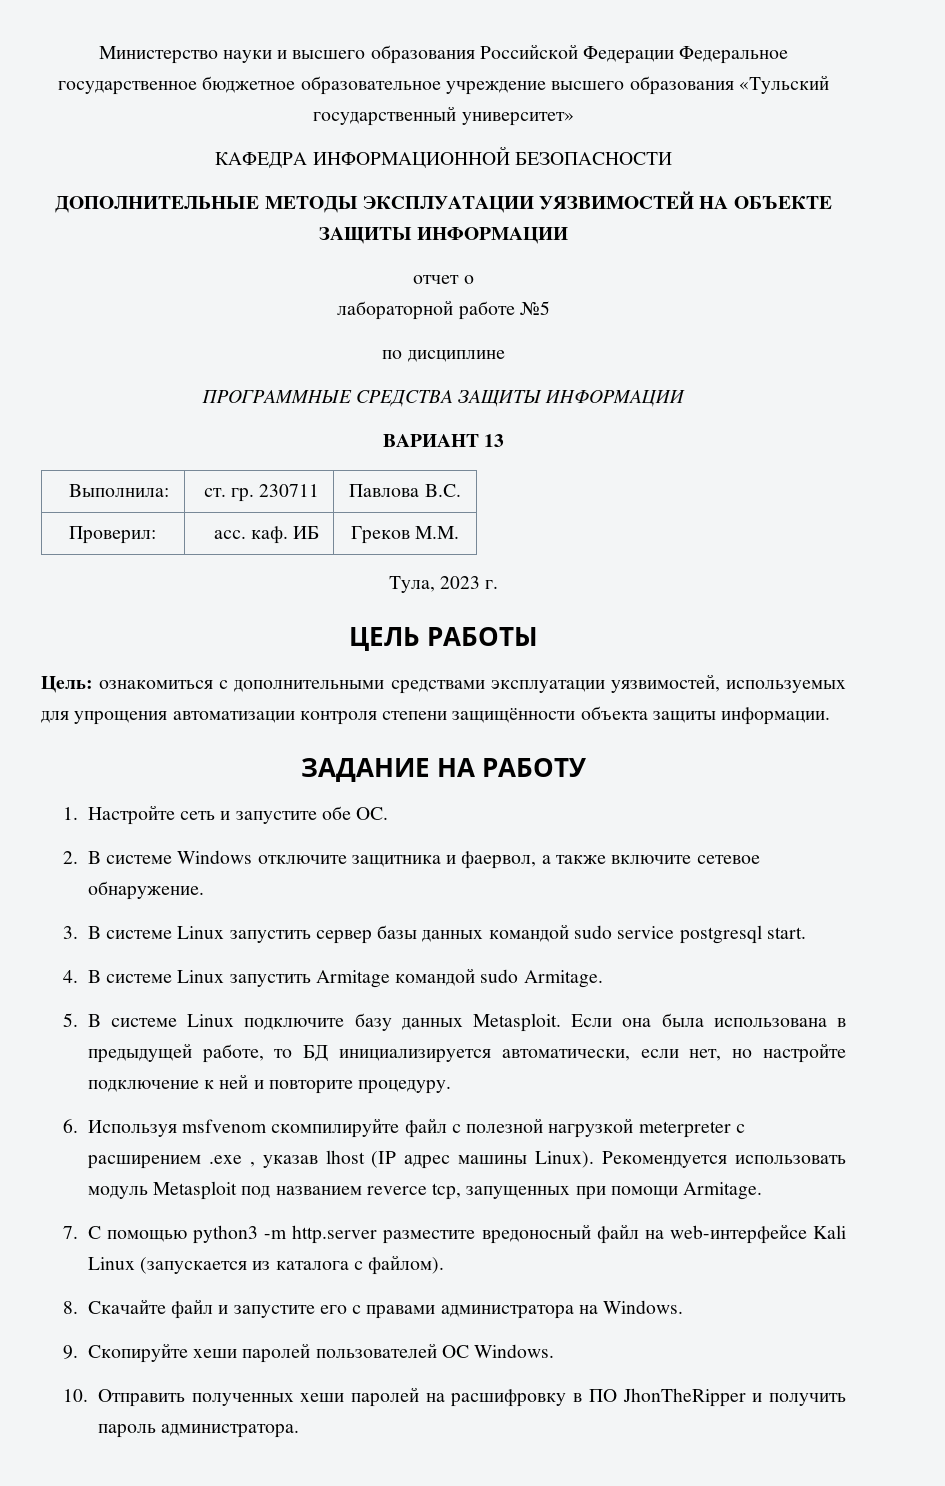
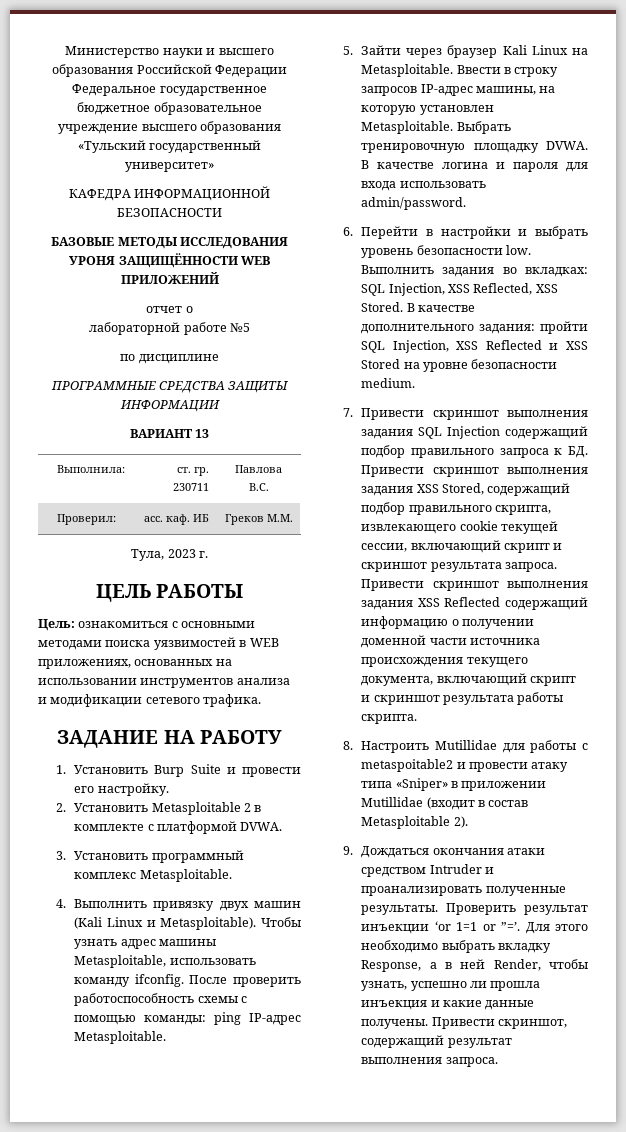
[55,191,832,213] [318,227,569,244] ДОПОЛНИТЕЛЬНЫЕ МЕТОДЫ ЭКСПЛУАТАЦИИ УЯЗВИМОСТЕЙ НА ОБЪЕКТЕ ЗАЩИТЫ ИНФОРМАЦИИ -> [51,237,288,249] [69,253,270,268] [120,272,219,284] БАЗОВЫЕ МЕТОДЫ ИССЛЕДОВАНИЯ УРОНЯ ЗАЩИЩЁННОСТИ WEB ПРИЛОЖЕНИЙ
[234,674,846,694] [41,706,831,725] [301,758,586,782] [63,805,389,825] [63,850,760,869] [87,881,204,900] [63,924,806,944] [63,968,603,988] [63,1013,847,1032] [87,1043,846,1063] [87,1074,452,1094] [63,1118,746,1138] [86,1150,846,1169] [87,1181,763,1200] [63,1224,847,1244] [87,1255,445,1275] [63,1299,684,1319] [63,1343,555,1363] [63,1387,847,1407] [97,1424,300,1438] дополнительными средствами эксплуатации уязвимостей, используемых для упрощения автоматизации контроля степени защищённости объекта защиты информации. // ЗАДАНИЕ НА РАБОТУ // 1. Настройте сеть и запустите обе ОС. // 2. В системе Windows отключите защитника и фаервол, а также включите сетевое обнаружение. // 3. В системе Linux запустить сервер базы данных командой sudo service postgresql start. // 4. В системе Linux запустить Armitage командой sudo Armitage. // 5. В системе Linux подключите базу данных Metasploit. Если она была использована в предыдущей работе, то БД инициализируется автоматически, если нет, но настройте подключение к ней и повторите процедуру. // 6. Используя msfvenom скомпилируйте файл с полезной нагрузкой meterpreter с расширением .exe , указав lhost (IP адрес машины Linux). Рекомендуется использовать модуль Metasploit под названием reverce tcp, запущенных при помощи Armitage. // 7. С помощью python3 -m http.server разместите вредоносный файл на web-интерфейсе Kali Linux (запускается из каталога с файлом). // 8. Скачайте файл и запустите его с правами администратора на Windows. // 9. Скопируйте хеши паролей пользователей ОС Windows. // 10. Отправить полученных хеши паролей на расшифровку в ПО JhonTheRipper и получить пароль администратора. -> [181,621,256,628] [38,637,279,650] [38,659,232,669] [38,678,290,688] [38,694,262,707] [57,730,282,748] [56,764,302,777] [74,783,169,796] [56,802,262,815] [74,821,283,834] [56,850,244,863] [74,869,232,882] [56,899,301,911] [74,917,301,930] [74,939,216,949] [74,955,256,968] [74,974,301,987] [74,993,247,1006] [74,1012,301,1025] [74,1031,167,1044] [343,45,588,58] [361,64,559,77] [361,84,556,96] [361,105,494,115] [361,121,511,134] [361,141,588,153] [361,160,588,172] [361,181,486,191] [361,197,467,210] [343,226,588,239] [361,245,531,258] [361,265,588,277] [361,283,558,296] [361,302,475,312] [361,321,588,334] [361,340,588,353] [361,359,558,372] [361,378,416,388] [343,408,588,420] [361,426,588,439] [361,445,588,458] [361,465,588,477] [361,483,571,496] [361,502,551,515] [361,521,558,534] [361,540,563,553] [361,562,557,572] [361,579,588,591] [361,597,588,610] [361,616,534,629] [361,635,540,648] [361,657,528,667] [361,673,576,686] [361,692,564,705] [361,714,418,724] [343,740,588,753] [361,759,569,772] [361,778,547,791] [361,797,529,810] [361,816,468,829] [343,846,545,858] [361,864,494,877] [361,886,566,896] [361,903,588,915] [361,921,588,934] [361,940,551,953] [361,959,588,972] [361,981,541,991] [361,1000,535,1010] [361,1017,567,1029] [361,1035,512,1048] [361,1057,498,1067] основными методами поиска уязвимостей в WEB приложениях, основанных на использовании инструментов анализа и модификации сетевого трафика. // ЗАДАНИЕ НА РАБОТУ // 1. Установить Burp Suite и провести его настройку. // 2. Установить Metasploitable 2 в комплекте с платформой DVWA. // 3. Установить программный комплекс Metasploitable. // 4. Выполнить привязку двух машин (Kali Linux и Metasploitable). Чтобы узнать адрес машины Metasploitable, использовать команду ifconfig. После проверить работоспособность схемы с помощью команды: ping IP-адрес Metasploitable. // 5. Зайти через браузер Kali Linux на Metasploitable. Ввести в строку запросов IP-адрес машины, на которую установлен Metasploitable. Выбрать тренировочную площадку DVWA. В качестве логина и пароля для входа использовать admin/password. // 6. Перейти в настройки и выбрать уровень безопасности low. Выполнить задания во вкладках: SQL Injection, XSS Reflected, XSS Stored. В качестве дополнительного задания: пройти SQL Injection, XSS Reflected и XSS Stored на уровне безопасности medium. // 7. Привести скриншот выполнения задания SQL Injection содержащий подбор правильного запроса к БД. Привести скриншот выполнения задания XSS Stored, содержащий подбор правильного скрипта, извлекающего cookie текущей сессии, включающий скрипт и скриншот результата запроса. Привести скриншот выполнения задания XSS Reflected содержащий информацию о получении доменной части источника происхождения текущего документа, включающий скрипт и скриншот результата работы скрипта. // 8. Настроить Mutillidae для работы с metaspoitable2 и провести атаку типа «Sniper» в приложении Mutillidae (входит в состав Metasploitable 2). // 9. Дождаться окончания атаки средством Intruder и проанализировать полученные результаты. Проверить результат инъекции ‘or 1=1 or ”=’. Для этого необходимо выбрать вкладку Response, а в ней Render, чтобы узнать, успешно ли прошла инъекция и какие данные получены. Привести скриншот, содержащий результат выполнения запроса.

